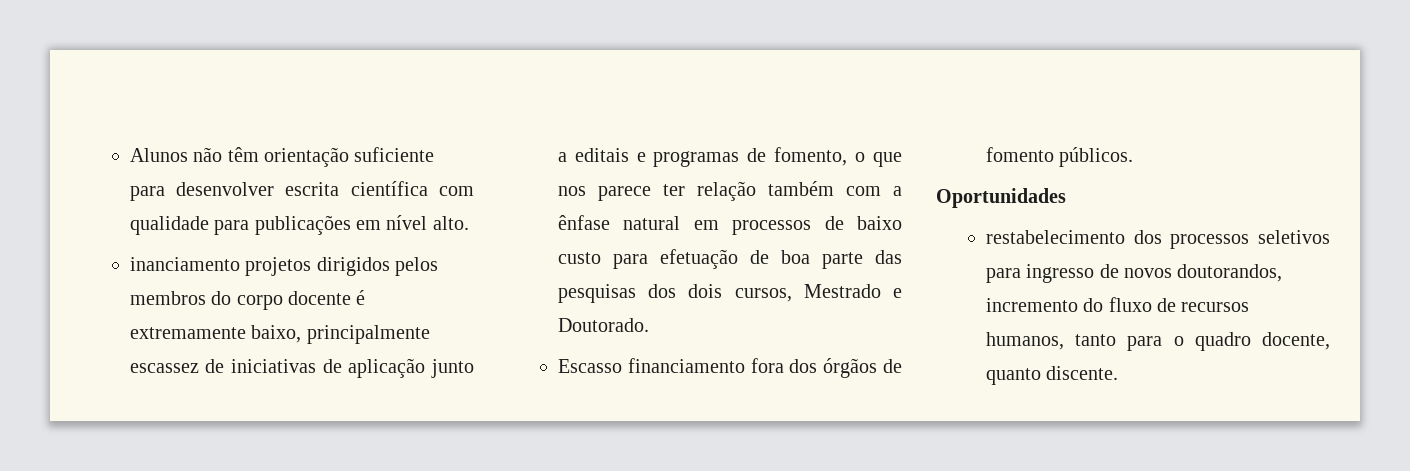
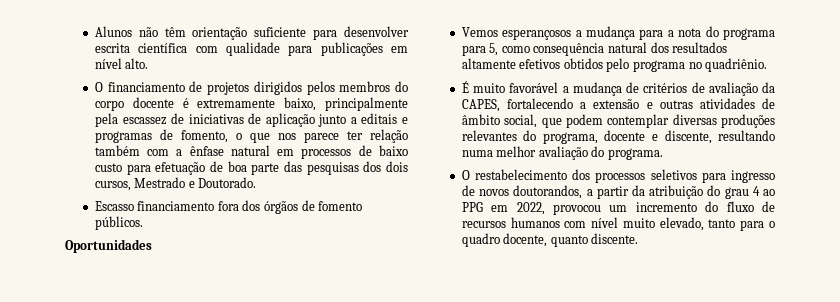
[129,257,240,271] inanciamento -> [94,81,203,92] O financiamento de
(430, 334) none -> [94,113,118,127] pela
(1066, 198) none -> [461,26,775,40] [461,42,728,56] [461,58,768,72] [461,81,775,96] [461,98,775,112] [461,114,775,128] [461,130,775,144] [461,146,663,160] [461,170,470,180] Vemos esperançosos a mudança para a nota do programa para 5, como consequência natural dos resultados altamente efetivos obtidos pelo programa no quadriênio. // É muito favorável a mudança de critérios de avaliação da CAPES, fortalecendo a extensão e outras atividades de âmbito social, que podem contemplar diversas produções relevantes do programa, docente e discente, resultando numa melhor avaliação do programa. // O
(1283, 273) none -> [586,185,775,199] [461,202,628,215] a partir da atribuição do grau 4 ao PPG em 2022, provocou um
[985,332,1064,350] humanos, -> [510,217,704,231] humanos com nível muito elevado,

